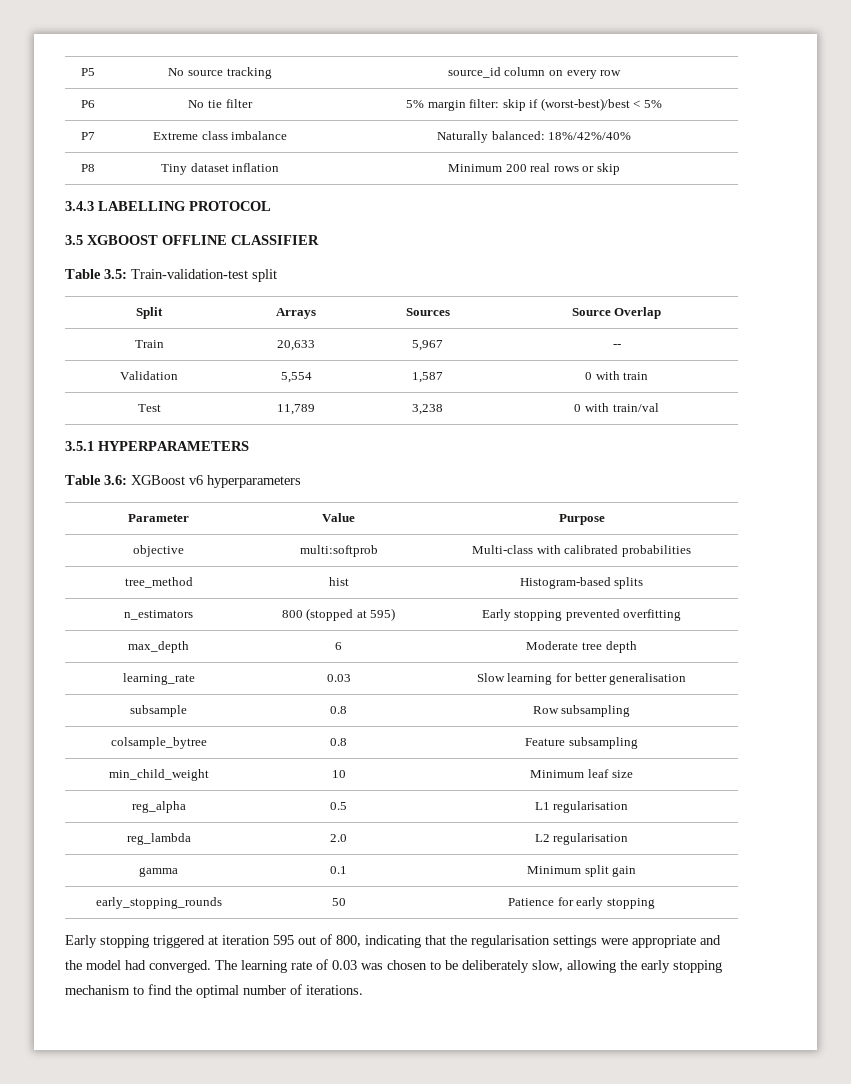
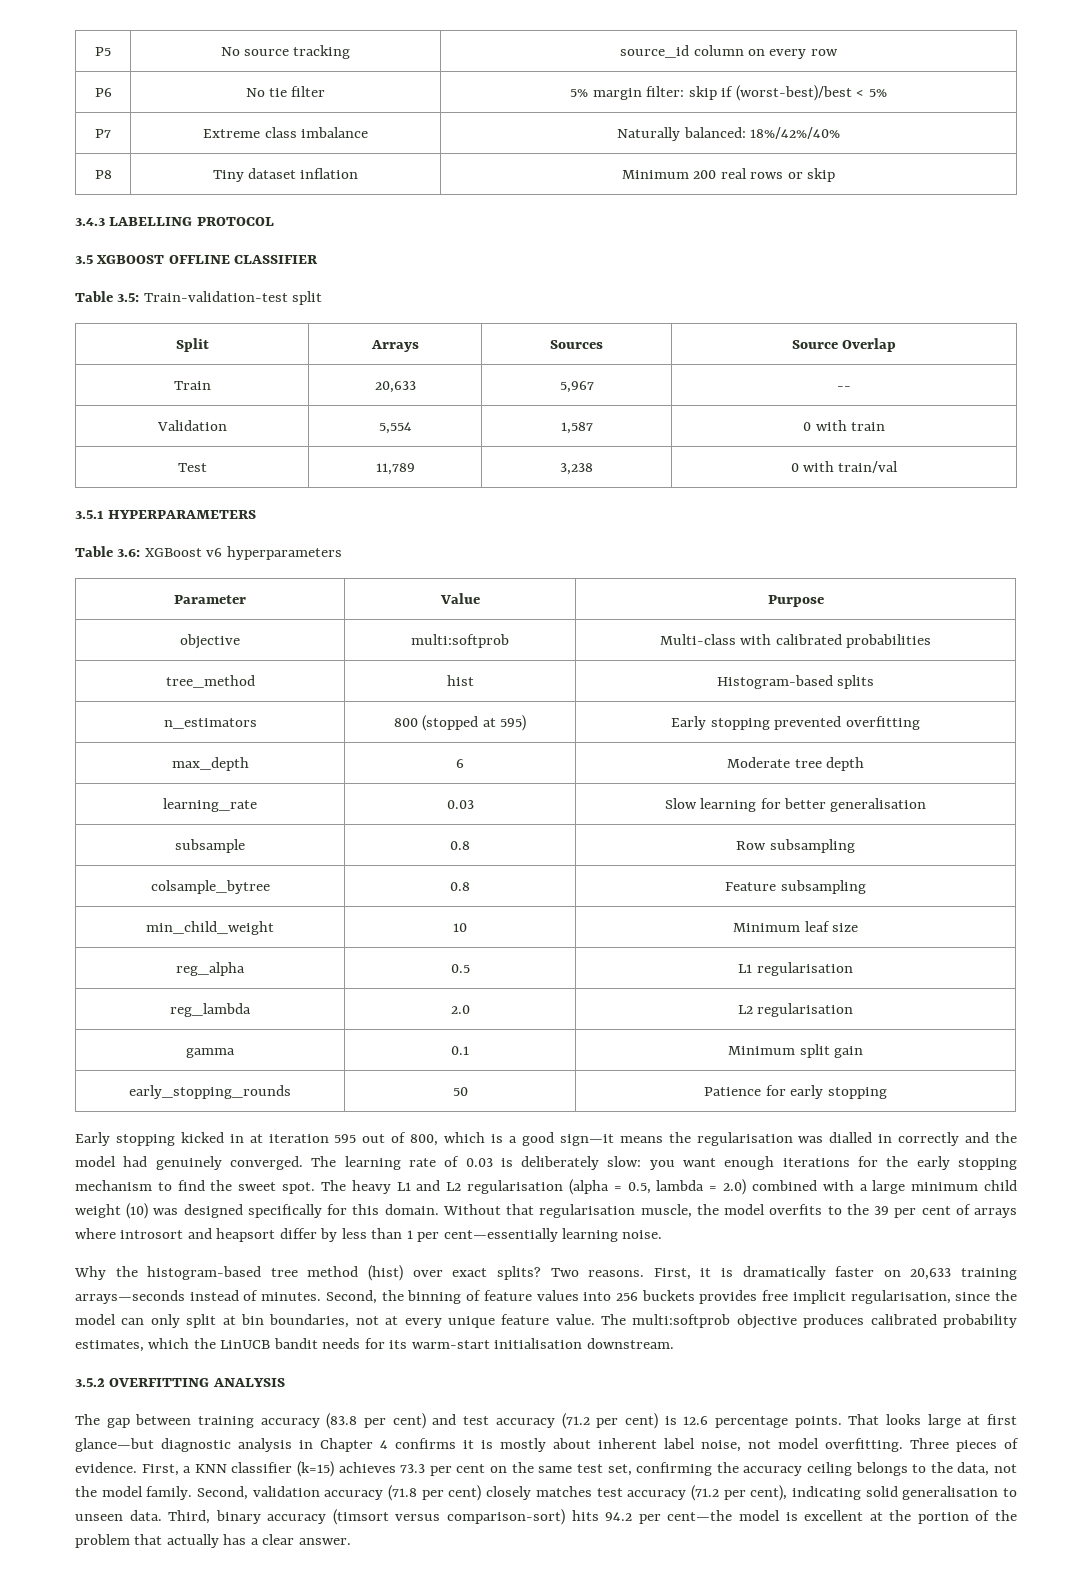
[153,935,205,948] triggered -> [180,1132,244,1143] kicked in
[365,935,696,948] indicating that the regularisation settings were appropriate -> [444,1132,960,1146] which is a good sign—it means the regularisation was dialled in correctly
(146, 965) none -> [155,1156,222,1170] genuinely
[361,960,616,973] was chosen to be deliberately slow, allowing -> [500,1156,879,1170] is deliberately slow: you want enough iterations for
[196,984,363,998] optimal number of iterations. -> [238,1179,1018,1195] [75,1203,1017,1219] [75,1228,663,1242] [74,1265,1017,1281] [75,1290,1017,1304] [75,1314,1018,1329] [75,1338,674,1352] [75,1378,285,1387] [75,1413,1017,1429] [75,1438,1019,1452] [75,1461,1017,1477] [75,1485,1018,1501] [75,1509,1017,1525] [75,1534,351,1548] sweet spot. The heavy L1 and L2 regularisation (alpha = 0.5, lambda = 2.0) combined with a large minimum child weight (10) was designed specifically for this domain. Without that regularisation muscle, the model overfits to the 39 per cent of arrays where introsort and heapsort differ by less than 1 per cent—essentially learning noise. // Why the histogram-based tree method (hist) over exact splits? Two reasons. First, it is dramatically faster on 20,633 training arrays—seconds instead of minutes. Second, the binning of feature values into 256 buckets provides free implicit regularisation, since the model can only split at bin boundaries, not at every unique feature value. The multi:softprob objective produces calibrated probability estimates, which the LinUCB bandit needs for its warm-start initialisation downstream. // 3.5.2 OVERFITTING ANALYSIS // The gap between training accuracy (83.8 per cent) and test accuracy (71.2 per cent) is 12.6 percentage points. That looks large at first glance—but diagnostic analysis in Chapter 4 confirms it is mostly about inherent label noise, not model overfitting. Three pieces of evidence. First, a KNN classifier (k=15) achieves 73.3 per cent on the same test set, confirming the accuracy ceiling belongs to the data, not the model family. Second, validation accuracy (71.8 per cent) closely matches test accuracy (71.2 per cent), indicating solid generalisation to unseen data. Third, binary accuracy (timsort versus comparison-sort) hits 94.2 per cent—the model is excellent at the portion of the problem that actually has a clear answer.

